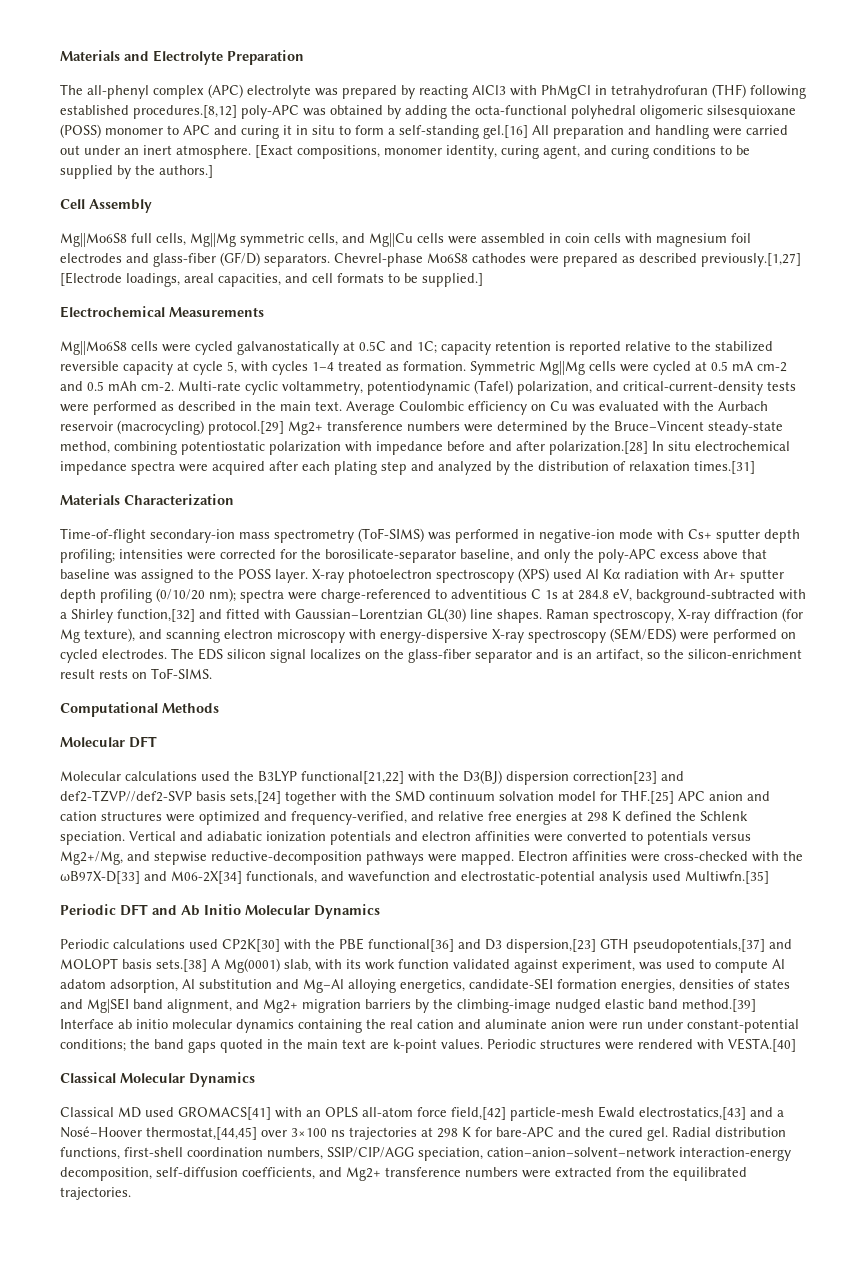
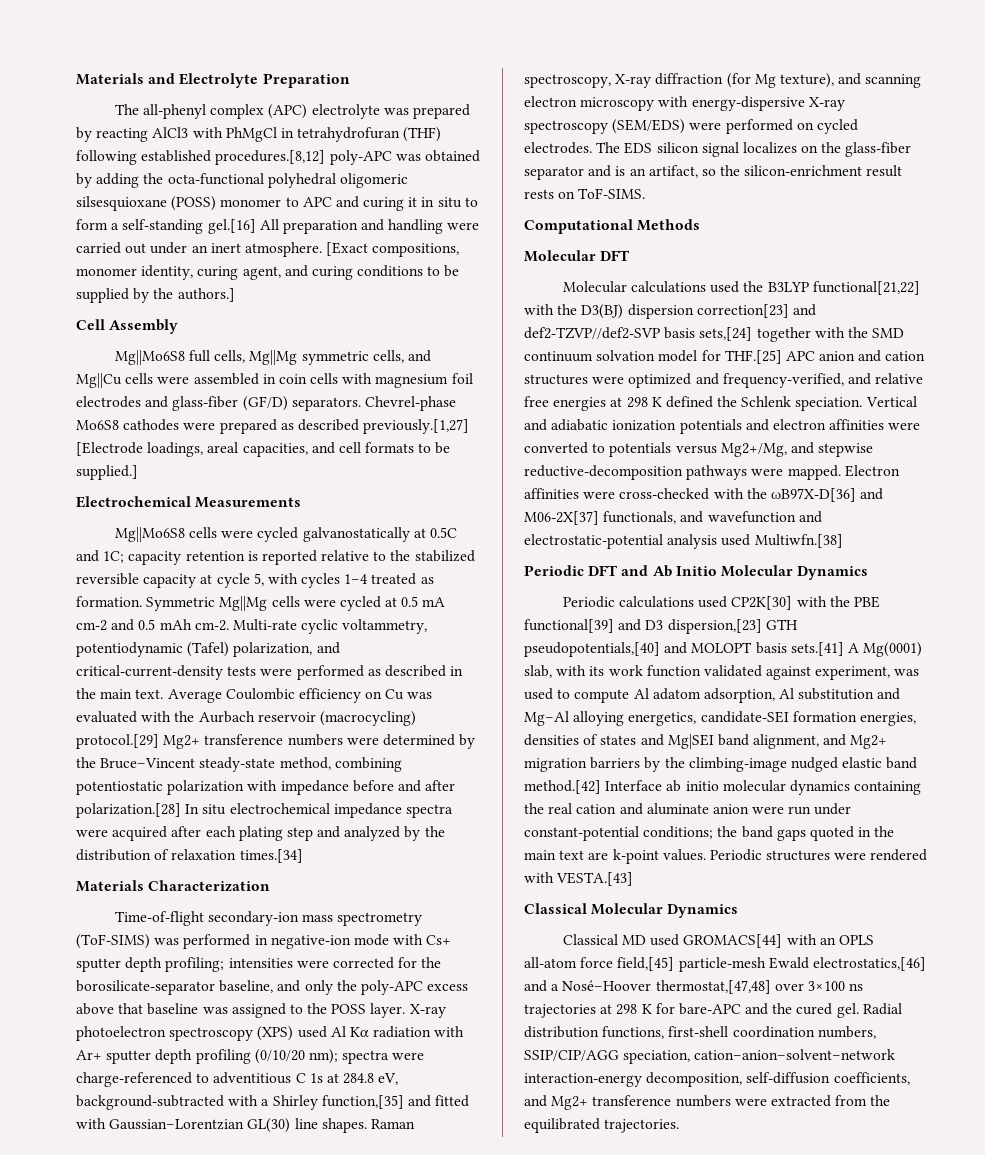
[694,461,755,474] times.[31] -> [239,849,303,863] times.[34]
[117,609,195,622] function,[32] -> [321,1095,404,1109] function,[35]
[60,871,242,884] ωB97X-D[33] and M06-2X[34] -> [770,488,884,502] [524,511,599,525] ωB97X-D[36] and M06-2X[37]
[685,871,769,884] Multiwfn.[35] -> [754,534,843,548] Multiwfn.[38]
[368,939,454,952] functional[36] -> [524,619,614,633] functional[39]
[633,939,765,953] pseudopotentials,[37] -> [524,642,660,657] pseudopotentials,[40]
[156,959,207,972] sets.[38] -> [790,642,844,656] sets.[41]
[682,999,756,1012] method.[39] -> [524,780,601,794] method.[42]
[728,1038,796,1052] VESTA.[40] -> [556,872,634,886] VESTA.[43]
[178,1107,271,1120] GROMACS[41] -> [683,934,783,948] GROMACS[44]
[451,1107,506,1120] field,[42] -> [617,957,675,971] field,[45]
[639,1107,746,1120] electrostatics,[43] -> [812,957,926,971] electrostatics,[46]
[146,1127,257,1140] thermostat,[44,45] -> [655,980,771,994] thermostat,[47,48]

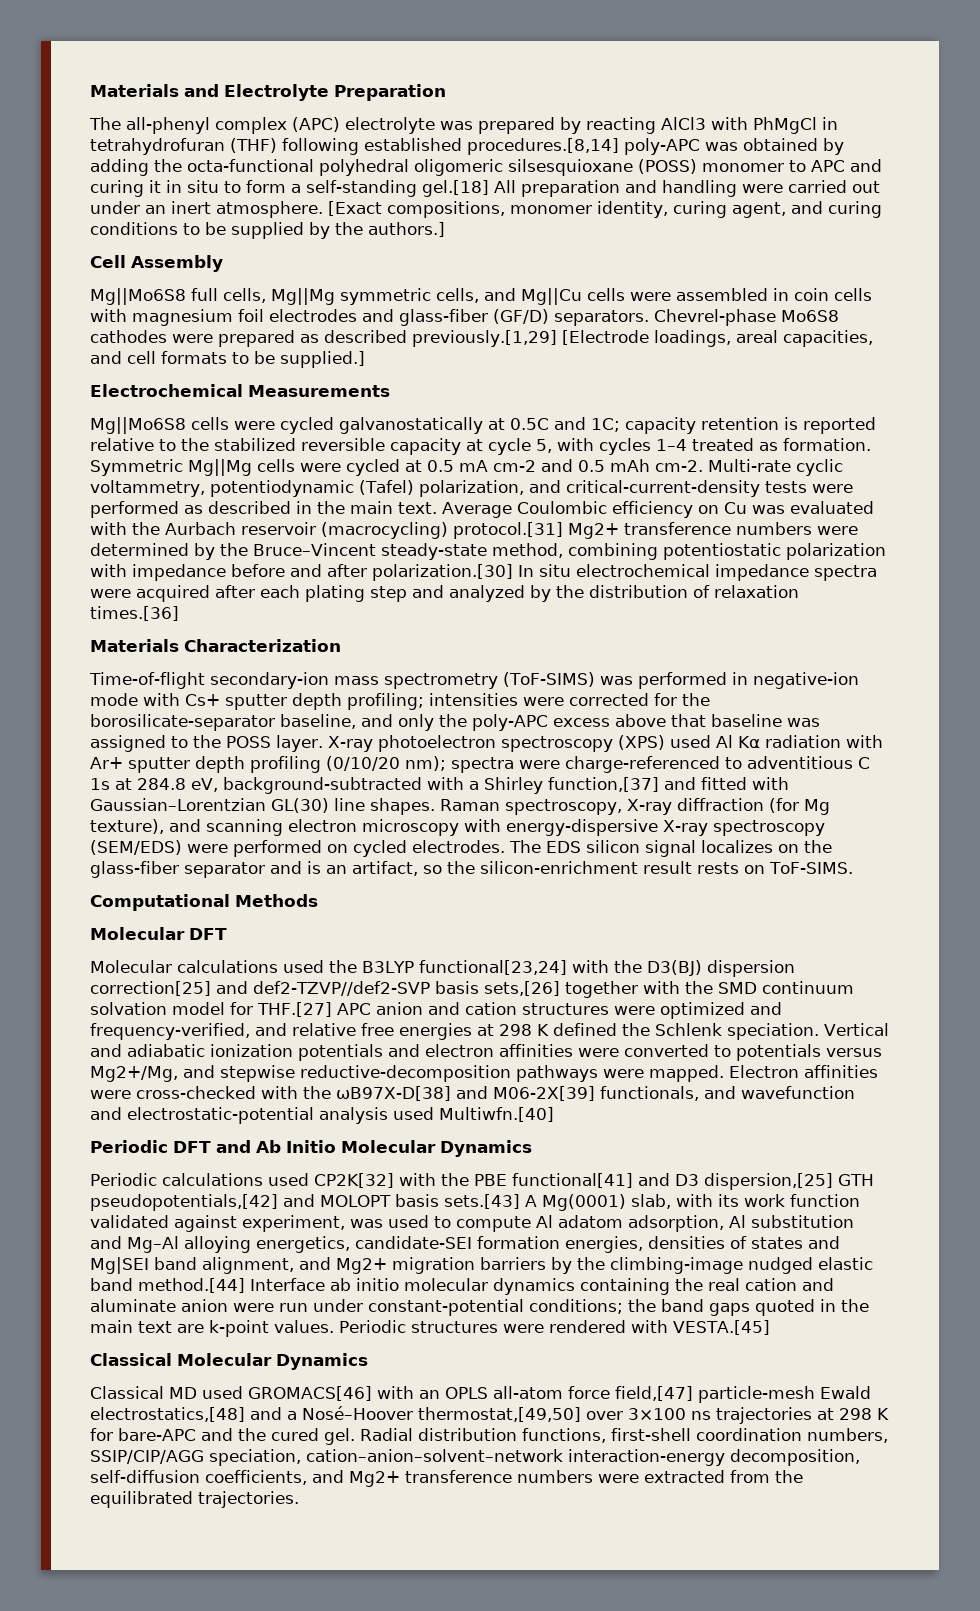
[215,150,326,165] procedures.[8,12] -> [467,138,619,155] procedures.[8,14]
[207,219,256,234] gel.[16] -> [421,180,489,197] gel.[18]
[363,419,470,434] previously.[1,27] -> [412,330,557,347] previously.[1,29]
[76,734,159,749] protocol.[29] -> [453,522,563,539] protocol.[31]
[76,803,181,818] polarization.[28] -> [372,564,513,581] polarization.[30]
[239,849,303,863] times.[34] -> [90,606,179,621] times.[36]
[321,1095,404,1109] function,[35] -> [548,777,659,792] function,[37]
[812,281,920,295] functional[21,22] -> [418,960,567,975] functional[23,24]
[696,304,789,318] correction[23] -> [90,981,211,996] correction[25]
[699,327,753,341] sets,[24] -> [483,981,560,996] sets,[26]
[724,350,782,364] THF.[25] -> [257,1002,332,1017] THF.[27]
[770,488,884,502] [524,511,599,525] ωB97X-D[36] and M06-2X[37] -> [336,1086,595,1101] ωB97X-D[38] and M06-2X[39]
[754,534,843,548] Multiwfn.[38] -> [439,1107,554,1122] Multiwfn.[40]
[731,596,793,610] CP2K[30] -> [314,1173,394,1188] CP2K[32]
[524,619,614,633] functional[39] -> [512,1173,633,1188] functional[41]
[667,619,798,634] [524,642,660,657] dispersion,[23] GTH pseudopotentials,[40] -> [704,1173,874,1190] [90,1194,278,1211] dispersion,[25] GTH pseudopotentials,[42]
[790,642,844,656] sets.[41] -> [444,1194,520,1209] sets.[43]
[524,780,601,794] method.[42] -> [138,1278,245,1293] method.[44]
[556,872,634,886] VESTA.[43] -> [673,1320,770,1335] VESTA.[45]
[683,934,783,948] GROMACS[44] -> [248,1386,372,1401] GROMACS[46]
[617,957,675,971] field,[45] -> [615,1386,693,1401] field,[47]
[812,957,926,971] electrostatics,[46] -> [90,1407,245,1422] electrostatics,[48]
[655,980,771,994] thermostat,[47,48] -> [418,1407,581,1422] thermostat,[49,50]

